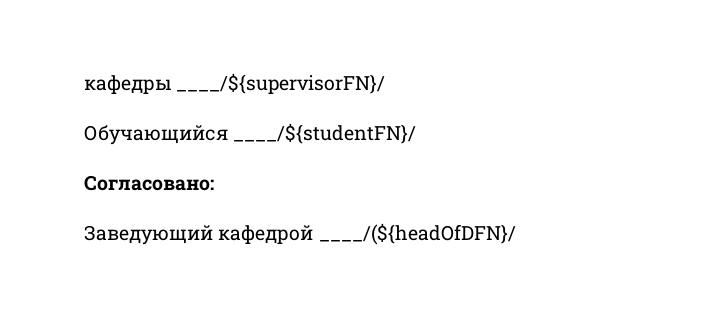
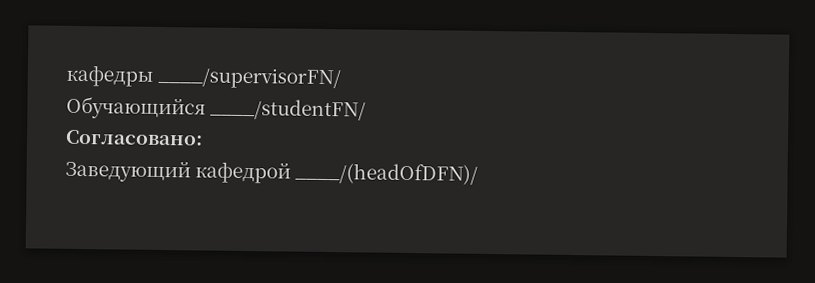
[176,73,386,94] ____/${supervisorFN}/ -> [157,66,342,90] ____/supervisorFN/
[233,123,417,144] ____/${studentFN}/ -> [209,98,367,121] ____/studentFN/
[318,223,516,245] ____/(${headOfDFN}/ -> [294,162,479,185] ____/(headOfDFN)/

